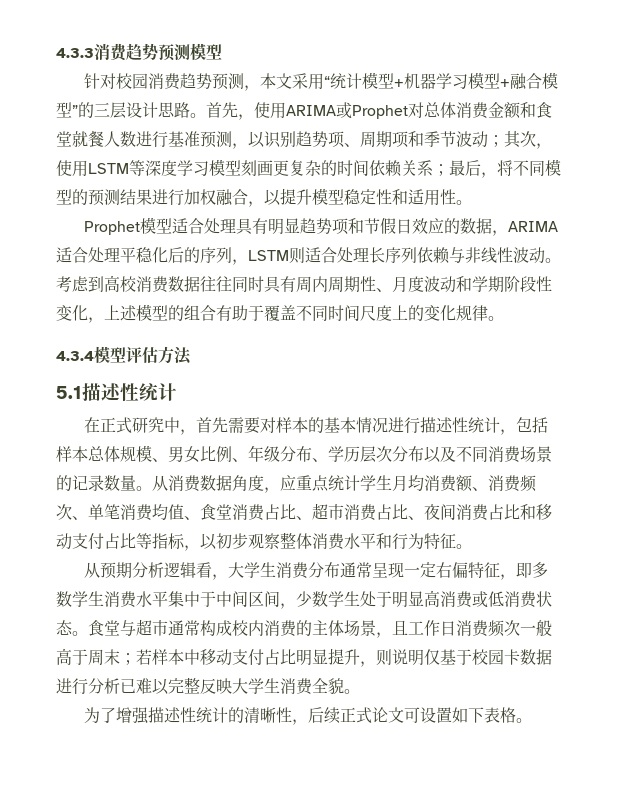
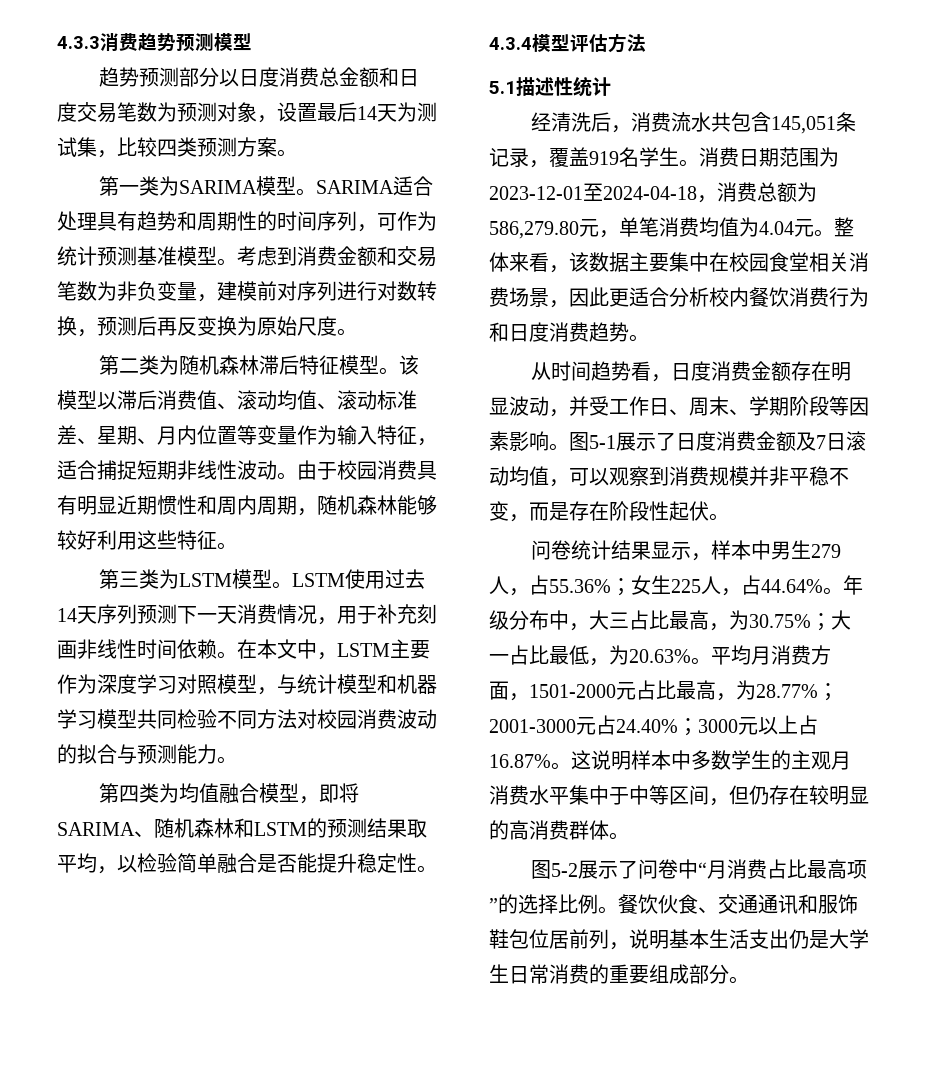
[83,73,330,91] 针对校园消费趋势预测，本文采用“ -> [98,67,419,87] [57,102,437,123] [57,137,297,158] [98,176,433,196] [57,211,437,232] [57,246,437,267] [57,281,437,302] [57,316,357,337] [98,355,419,375] [57,390,417,410] [57,425,437,446] [57,460,437,481] [57,495,437,516] [57,530,237,550] [98,569,425,589] [57,604,437,625] [57,639,430,660] [57,674,297,695] 趋势预测部分以日度消费总金额和日度交易笔数为预测对象，设置最后14天为测试集，比较四类预测方案。 // 第一类为SARIMA模型。SARIMA适合处理具有趋势和周期性的时间序列，可作为统计预测基准模型。考虑到消费金额和交易笔数为非负变量，建模前对序列进行对数转换，预测后再反变换为原始尺度。 // 第二类为随机森林滞后特征模型。该模型以滞后消费值、滚动均值、滚动标准差、星期、月内位置等变量作为输入特征，适合捕捉短期非线性波动。由于校园消费具有明显近期惯性和周内周期，随机森林能够较好利用这些特征。 // 第三类为LSTM模型。LSTM使用过去14天序列预测下一天消费情况，用于补充刻画非线性时间依赖。在本文中，LSTM主要作为深度学习对照模型，与
[393,79,404,87] + -> [377,674,397,694] 和
[499,72,558,90] [56,102,552,120] [56,130,552,149] [56,159,561,178] [56,188,472,207] [83,217,558,236] [56,247,561,265] [56,275,552,293] [56,304,488,323] +融合模型”的三层设计思路。首先，使用ARIMA或Prophet对总体消费金额和食堂就餐人数进行基准预测，以识别趋势项、周期项和季节波动；其次，使用LSTM等深度学习模型刻画更复杂的时间依赖关系；最后，将不同模型的预测结果进行加权融合，以提升模型稳定性和适用性。 // Prophet模型适合处理具有明显趋势项和节假日效应的数据，ARIMA适合处理平稳化后的序列，LSTM则适合处理长序列依赖与非线性波动。考虑到高校消费数据往往同时具有周内周期性、月度波动和学期阶段性变化，上述模型的组合有助于覆盖不同时间尺度上的变化规律 -> [137,709,437,729] [57,744,237,764] [98,783,359,804] [57,818,427,838] [57,853,417,874] 共同检验不同方法对校园消费波动的拟合与预测能力。 // 第四类为均值融合模型，即将SARIMA、随机森林和LSTM的预测结果取平均，以检验简单融合是否能提升稳定性
[83,417,548,435] [56,445,552,463] [56,475,537,493] [56,503,552,521] [56,532,472,551] [83,562,548,580] [56,590,552,609] [56,619,552,638] [56,648,552,667] [56,677,360,695] [83,707,516,725] 在正式研究中，首先需要对样本的基本情况进行描述性统计，包括样本总体规模、男女比例、年级分布、学历层次分布以及不同消费场景的记录数量。从消费数据角度，应重点统计学生月均消费额、消费频次、单笔消费均值、食堂消费占比、超市消费占比、夜间消费占比和移动支付占比等指标，以初步观察整体消费水平和行为特征。 // 从预期分析逻辑看，大学生消费分布通常呈现一定右偏特征，即多数学生消费水平集中于中间区间，少数学生处于明显高消费或低消费状态。食堂与超市通常构成校内消费的主体场景，且工作日消费频次一般高于周末；若样本中移动支付占比明显提升，则说明仅基于校园卡数据进行分析已难以完整反映大学生消费全貌。 // 为了增强描述性统计的清晰性，后续正式论文可设置如下表格 -> [530,112,856,134] [489,147,839,168] [489,182,817,203] [489,217,854,239] [489,252,869,273] [489,287,869,308] [489,322,649,342] [530,361,851,382] [489,396,869,417] [489,431,866,451] [489,466,849,487] [489,501,729,522] [530,540,841,561] [489,575,863,596] [489,610,851,631] [489,645,831,666] [489,680,838,701] [489,715,818,736] [489,750,851,770] [489,785,869,806] [489,820,629,840] [530,859,867,879] [489,894,858,914] [489,929,869,950] [489,964,729,984] 经清洗后，消费流水共包含145,051条记录，覆盖919名学生。消费日期范围为2023-12-01至2024-04-18，消费总额为586,279.80元，单笔消费均值为4.04元。整体来看，该数据主要集中在校园食堂相关消费场景，因此更适合分析校内餐饮消费行为和日度消费趋势。 // 从时间趋势看，日度消费金额存在明显波动，并受工作日、周末、学期阶段等因素影响。图5-1展示了日度消费金额及7日滚动均值，可以观察到消费规模并非平稳不变，而是存在阶段性起伏。 // 问卷统计结果显示，样本中男生279人，占55.36%；女生225人，占44.64%。年级分布中，大三占比最高，为30.75%；大一占比最低，为20.63%。平均月消费方面，1501-2000元占比最高，为28.77%；2001-3000元占24.40%；3000元以上占16.87%。这说明样本中多数学生的主观月消费水平集中于中等区间，但仍存在较明显的高消费群体。 // 图5-2展示了问卷中“月消费占比最高项”的选择比例。餐饮伙食、交通通讯和服饰鞋包位居前列，说明基本生活支出仍是大学生日常消费的重要组成部分

